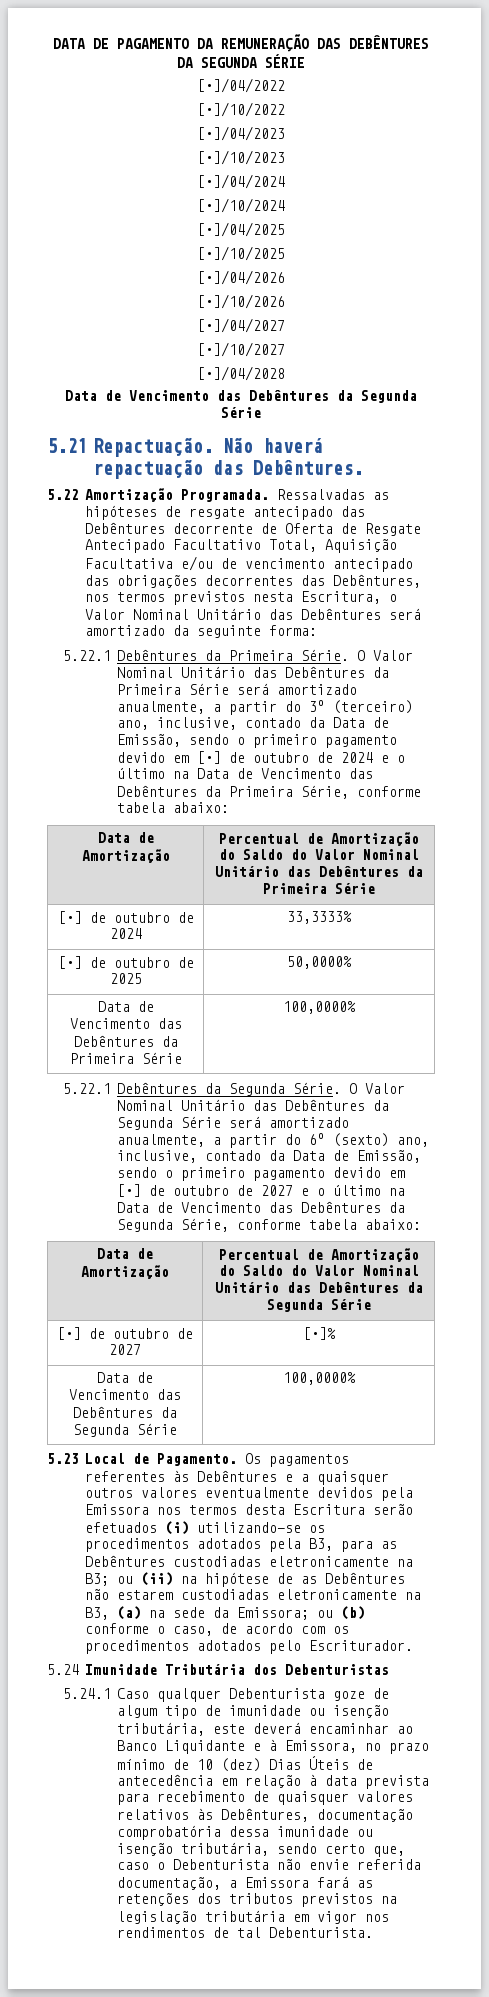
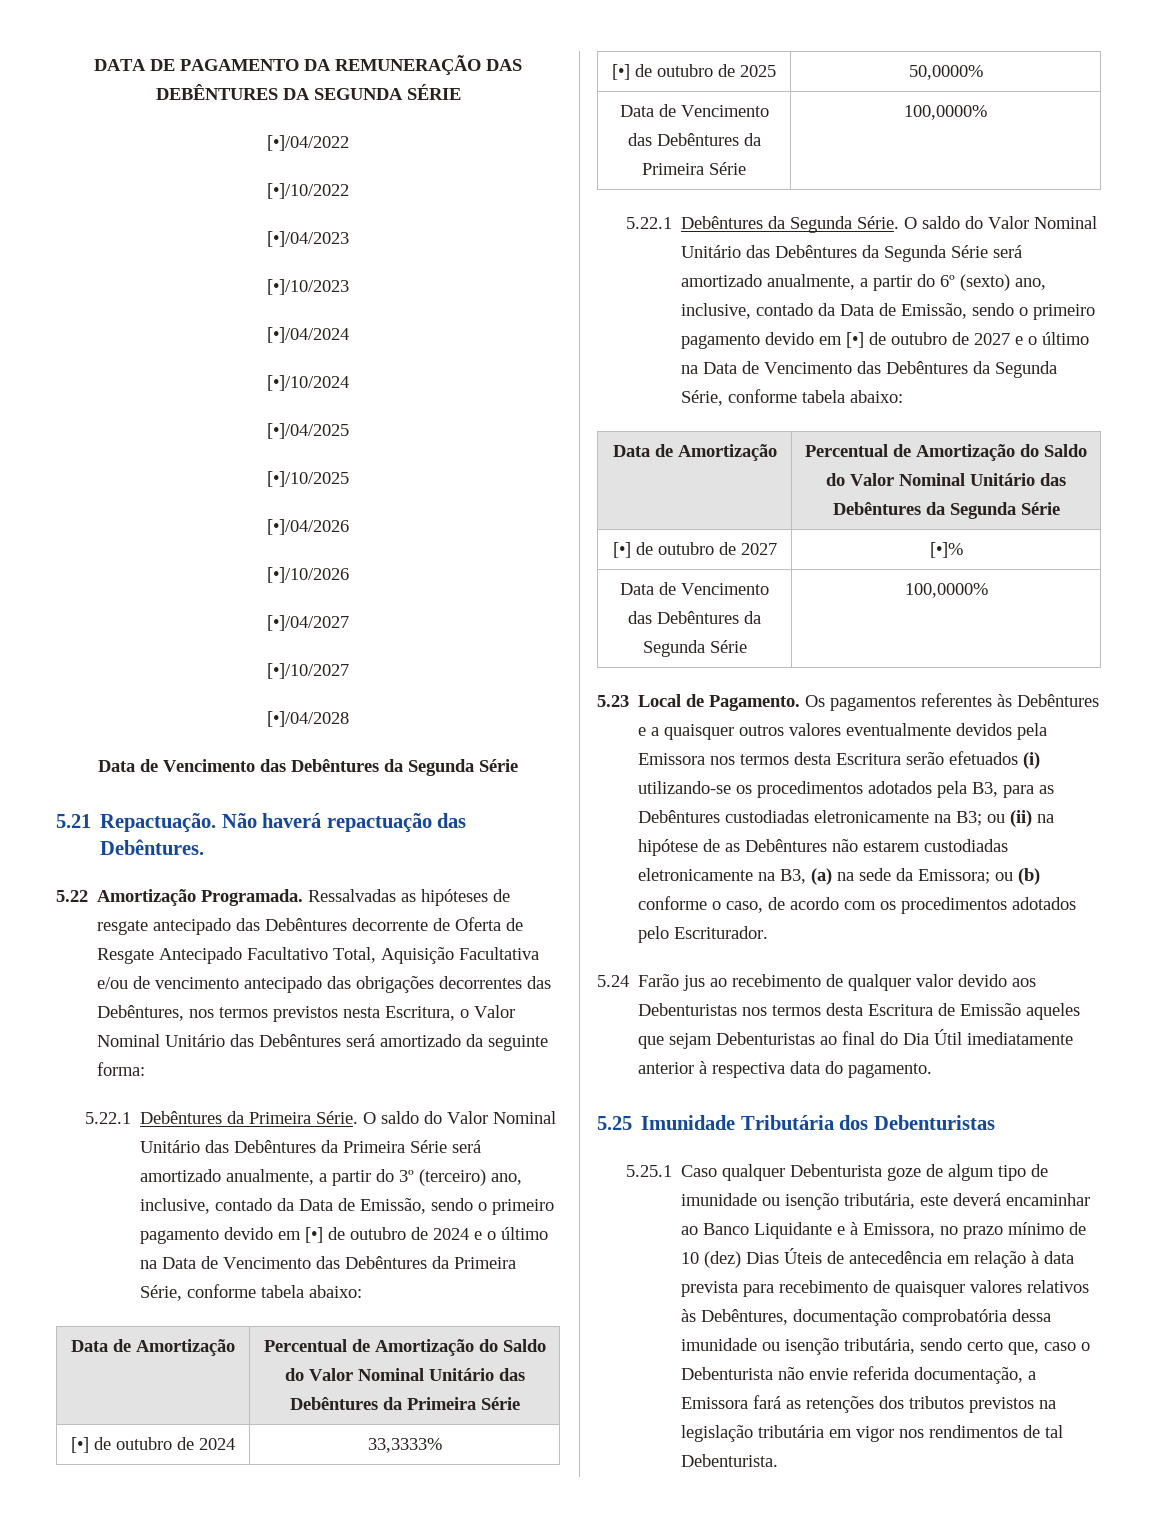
(365, 655) none -> [381,1111,443,1124] saldo do
(357, 1088) none -> [922,216,984,229] saldo do
(79, 1669) none -> [638,974,1037,991] [638,1003,1081,1020] [638,1029,1074,1049] [638,1061,933,1078] [597,1116,632,1130] Farão jus ao recebimento de qualquer valor devido aos Debenturistas nos termos desta Escritura de Emissão aqueles que sejam Debenturistas ao final do Dia Útil imediatamente anterior à respectiva data do pagamento. // 5.25
[63,1688,112,1699] 5.24.1 -> [626,1165,673,1177] 5.25.1

